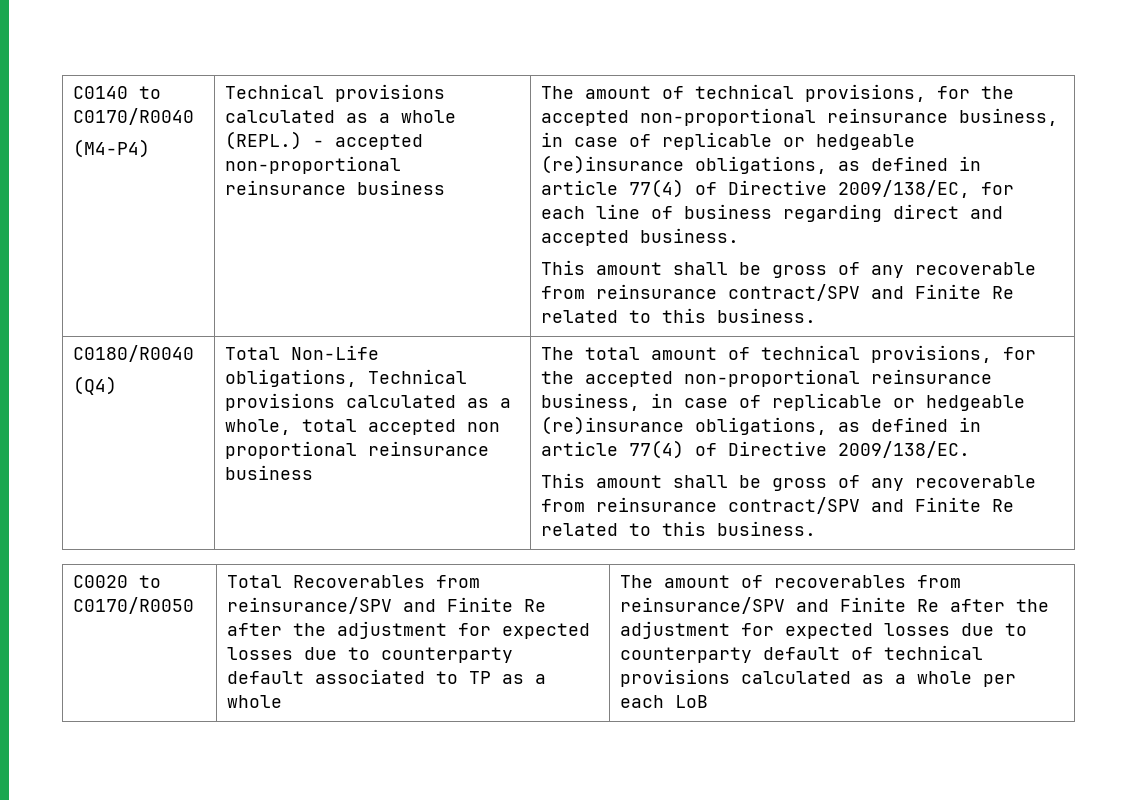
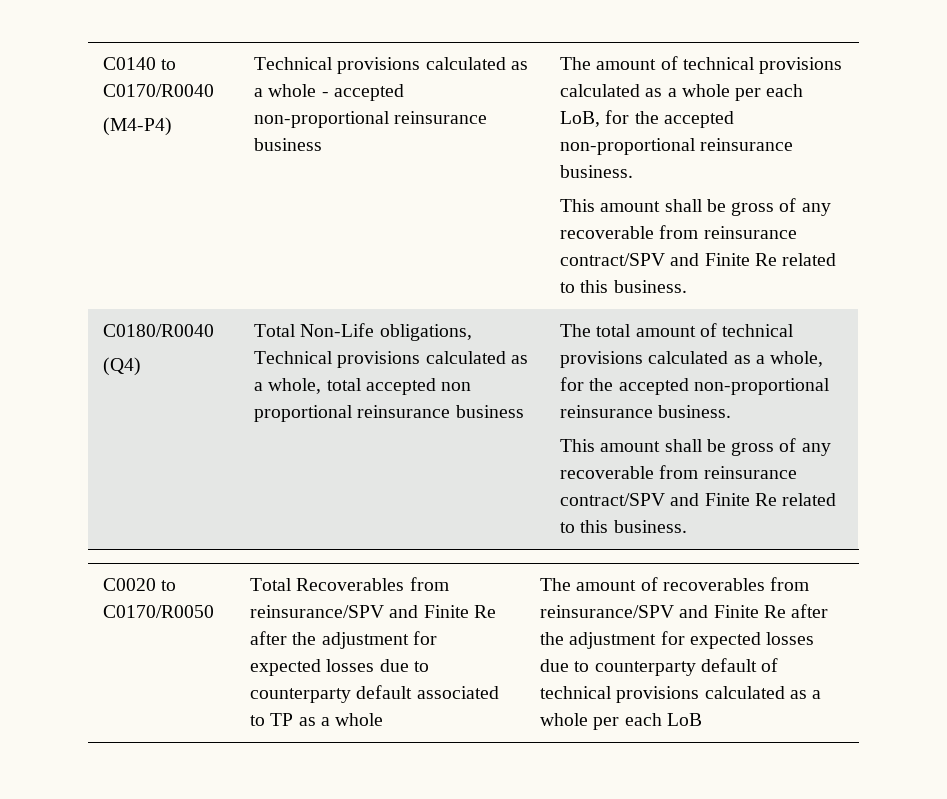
[224,131,302,150] (REPL.) -> (317, 90) none
[804,84,1014,102] [540,108,1058,126] [540,132,915,150] [540,155,981,174] [540,179,1014,198] [540,204,1003,222] [540,230,629,246] provisions, for the accepted non-proportional reinsurance business, in case of replicable or hedgeable (re)insurance obligations, as defined in article 77(4) of Directive 2009/138/EC, for each line of business regarding direct and accepted -> [759,57,843,74] [560,84,804,101] [560,110,734,128] [560,138,794,155] provisions calculated as a whole per each LoB, for the accepted non-proportional reinsurance
[870,345,1036,363] [540,369,992,387] [540,393,1025,411] [540,416,981,435] [540,440,970,459] provisions, for the accepted non-proportional reinsurance business, in case of replicable or hedgeable (re)insurance obligations, as defined in article 77(4) of Directive 2009/138/EC. -> [560,351,824,368] [560,377,830,395] [560,405,732,418] provisions calculated as a whole, for the accepted non-proportional reinsurance business.

